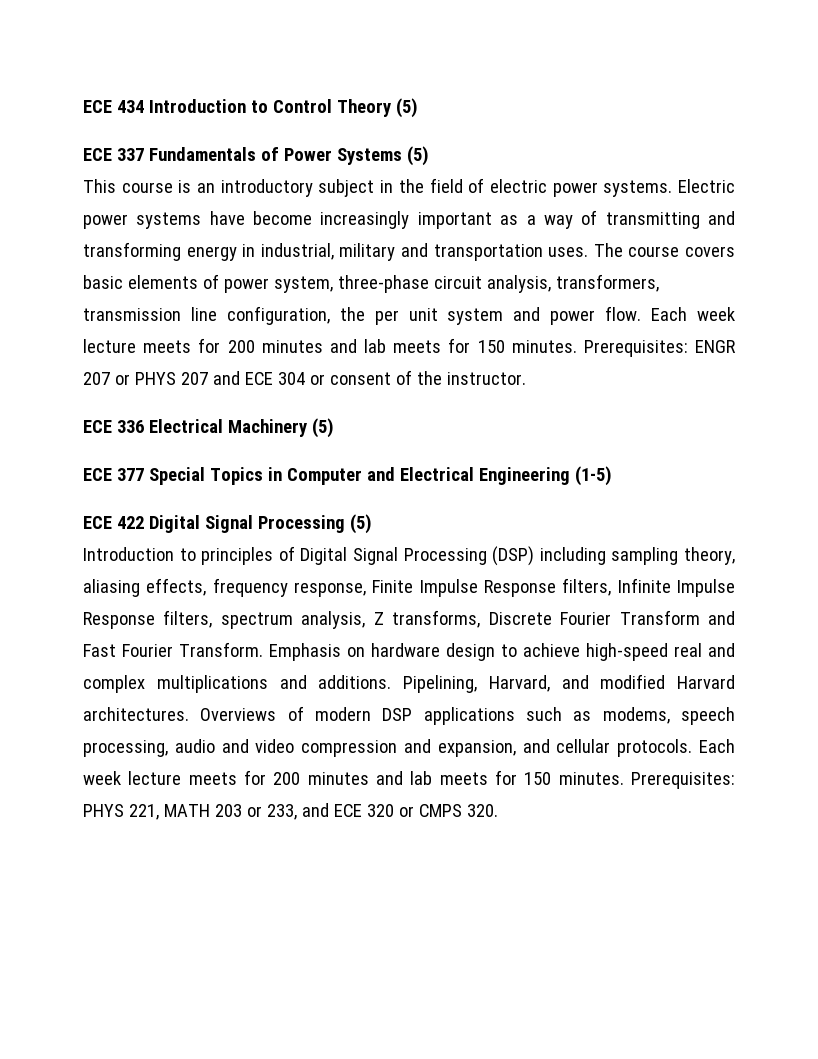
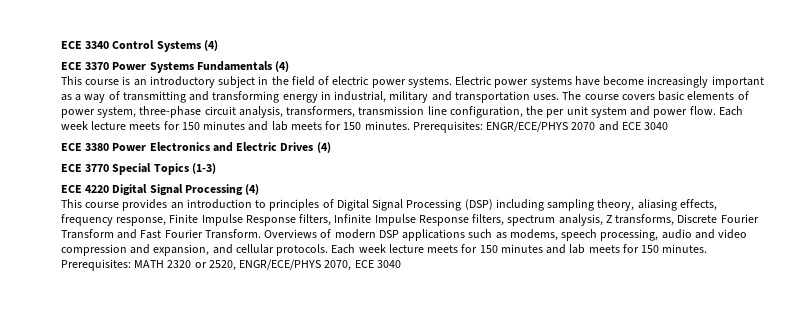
[83,98,418,118] [83,146,429,166] ECE 434 Introduction to Control Theory (5) // ECE 337 Fundamentals of Power Systems (5) -> [61,40,218,52] [61,61,290,73] ECE 3340 Control Systems (4) // ECE 3370 Power Systems Fundamentals (4)
[227,338,736,357] [83,370,526,385] [83,418,334,438] [83,468,144,481] 200 minutes and lab meets for 150 minutes. Prerequisites: ENGR 207 or PHYS 207 and ECE 304 or consent of the instructor. // ECE 336 Electrical Machinery (5) // ECE 377 -> [181,121,669,133] [61,142,331,153] [61,164,110,172] 150 minutes and lab meets for 150 minutes. Prerequisites: ENGR/ECE/PHYS 2070 and ECE 3040 // ECE 3380 Power Electronics and Electric Drives (4) // ECE 3770
[267,466,612,486] [83,514,372,534] [83,547,174,561] in Computer and Electrical Engineering (1-5) // ECE 422 Digital Signal Processing (5) // Introduction -> [191,163,216,174] [61,184,260,196] [61,199,252,211] (1-3) // ECE 4220 Digital Signal Processing (4) // This course provides an introduction
[269,643,735,661] [83,674,735,693] [83,707,189,721] Emphasis on hardware design to achieve high-speed real and complex multiplications and additions. Pipelining, Harvard, and modified Harvard architectures. -> (261, 234) none
[273,770,735,789] [83,803,498,820] 200 minutes and lab meets for 150 minutes. Prerequisites: PHYS 221, MATH 203 or 233, and ECE 320 or CMPS 320. -> [479,244,708,254] [61,259,401,271] 150 minutes and lab meets for 150 minutes. Prerequisites: MATH 2320 or 2520, ENGR/ECE/PHYS 2070, ECE 3040

